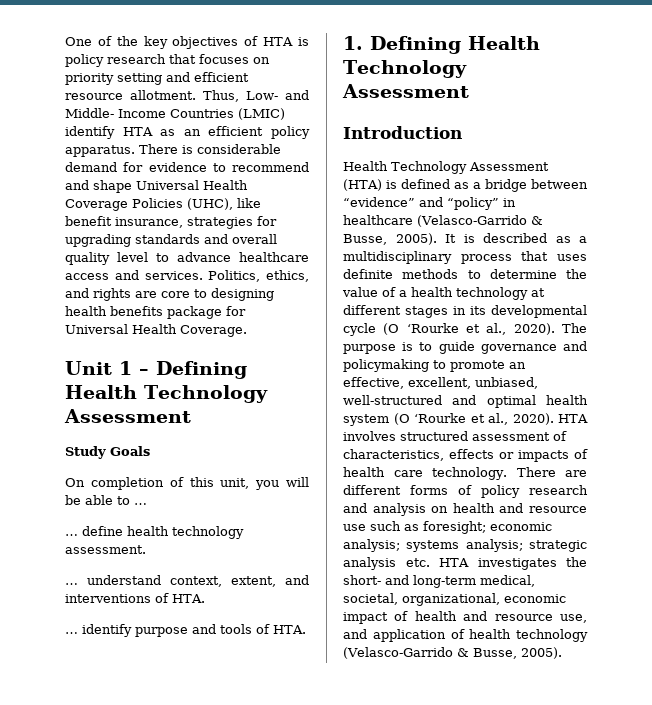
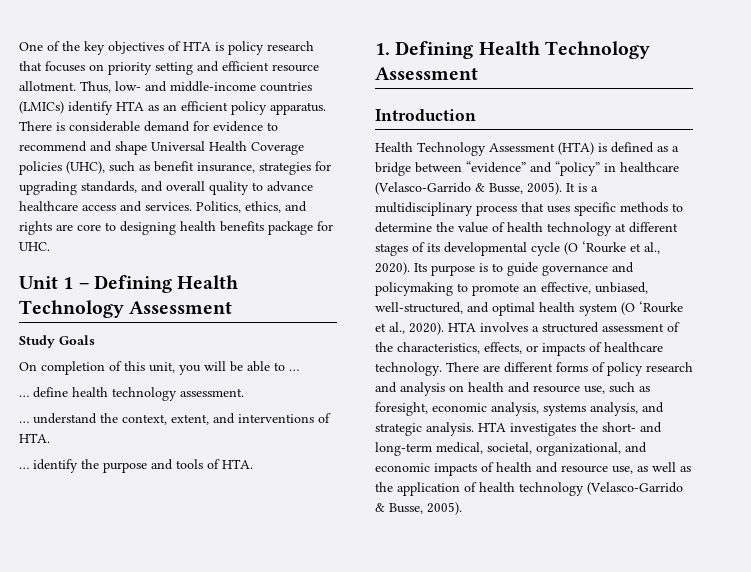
[246,90,309,100] [65,108,285,120] Low- and Middle- Income Countries (LMIC) -> [115,81,312,92] [19,101,64,114] low- and middle-income countries (LMICs)
[132,198,261,210] Policies (UHC), like -> [19,161,150,175] policies (UHC), such as
[135,234,200,244] standards -> [81,181,137,193] standards,
[117,252,148,262] level -> (249, 188) none
[65,324,247,337] Universal Health Coverage. -> [19,242,50,251] UHC.
(161, 580) none -> [100,413,118,423] the
(132, 630) none -> [81,459,99,469] the
[483,233,571,243] described as -> (587, 187) none
[343,269,393,279] definite -> [574,202,616,216] specific
[399,290,407,297] a -> (505, 227) none
[453,306,466,315] in -> [412,242,425,252] of
[562,323,587,333] The -> [414,263,427,272] Its
[408,377,538,389] [343,395,442,405] excellent, unbiased, well-structured -> [595,282,648,294] [375,302,463,314] unbiased, well-structured,
(396, 436) none -> [532,326,539,332] a
[343,449,494,461] characteristics, effects -> [375,342,522,354] the characteristics, effects,
[343,467,423,477] health care -> [604,342,663,352] healthcare
[343,521,552,534] [343,539,587,552] [343,557,430,570] use such as foresight; economic analysis; systems analysis; strategic analysis etc. -> [584,382,650,394] [375,402,664,416] [375,422,474,436] use, such as foresight, economic analysis, systems analysis, and strategic analysis.
[504,594,566,603] [343,612,388,624] economic impact -> [625,442,647,453] [375,463,477,476] and economic impacts
[343,629,367,639] and -> [637,462,691,472] [375,482,393,492] as well as the

